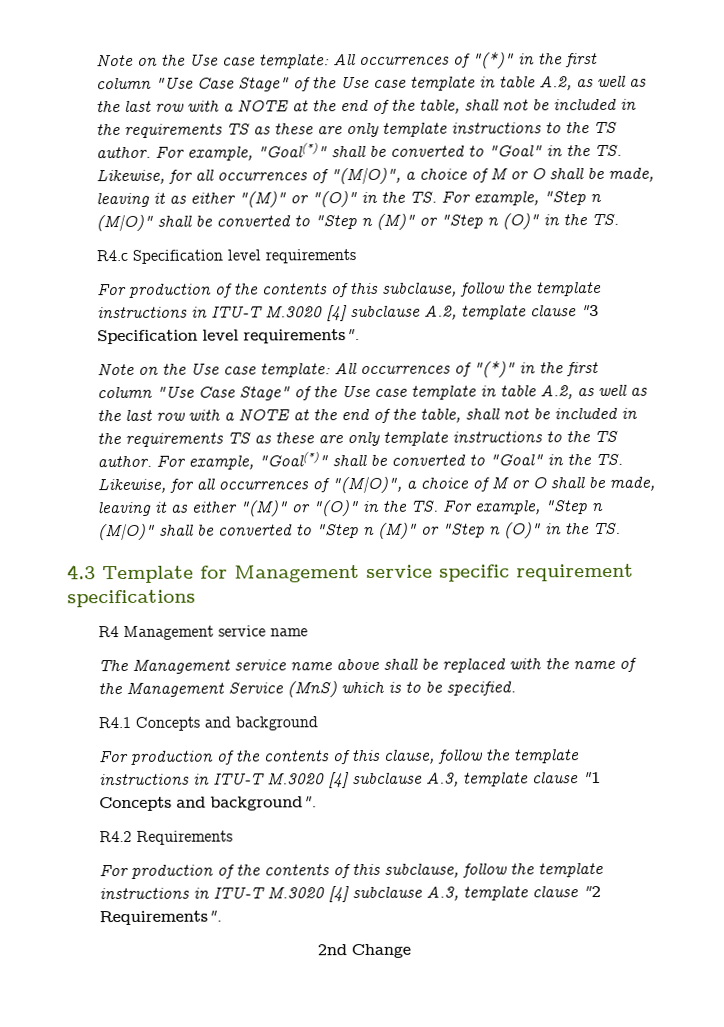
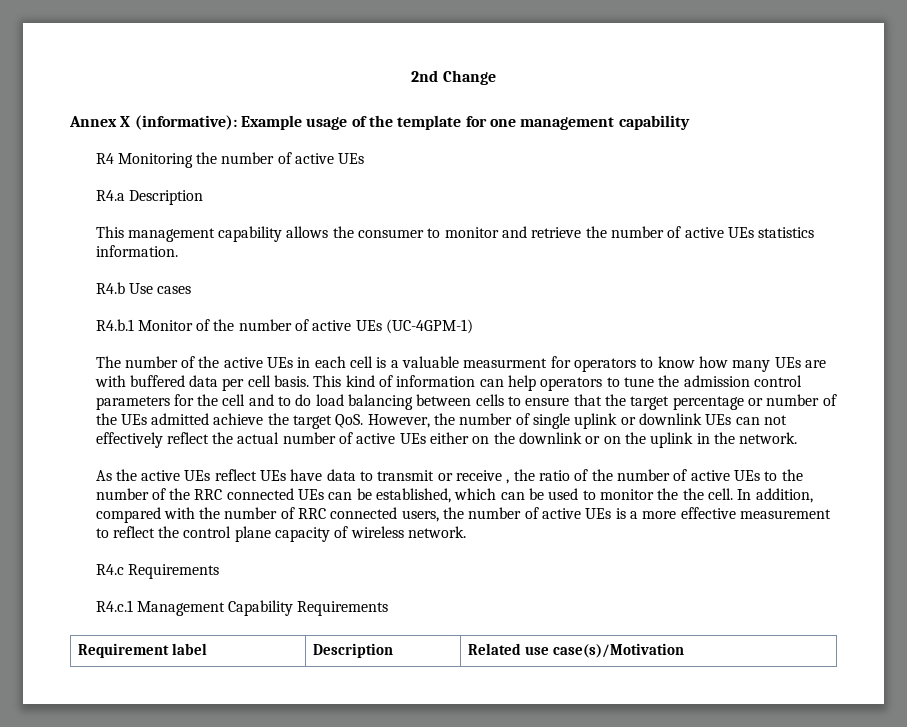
[96,51,599,69] [96,75,648,92] [96,98,638,114] [96,121,618,138] [96,142,623,161] [96,167,655,185] [96,191,603,208] [96,213,620,232] [96,249,357,264] [97,281,603,298] [97,305,600,322] [97,329,361,345] [97,360,600,378] [97,384,649,401] [97,407,639,423] [97,430,619,447] [97,451,624,470] [97,476,656,494] [97,500,604,517] [98,522,622,541] [67,563,634,584] [67,589,196,608] [98,625,309,641] [98,657,638,674] [98,681,517,698] [98,716,319,731] [98,749,581,765] [99,772,602,789] [99,796,318,812] [99,830,234,845] [99,862,605,879] [99,885,602,903] [99,910,223,926] [316,943,411,959] Note on the Use case template: All occurrences of "(*)" in the first column "Use Case Stage" of the Use case template in table A.2, as well as the last row with a NOTE at the end of the table, shall not be included in the requirements TS as these are only template instructions to the TS author. For example, "Goal(*)" shall be converted to "Goal" in the TS. Likewise, for all occurrences of "(M|O)", a choice of M or O shall be made, leaving it as either "(M)" or "(O)" in the TS. For example, "Step n (M|O)" shall be converted to "Step n (M)" or "Step n (O)" in the TS. // R4.c Specification level requirements // For production of the contents of this subclause, follow the template instructions in ITU-T M.3020 [4] subclause A.2, template clause "3 Specification level requirements". // Note on the Use case template: All occurrences of "(*)" in the first column "Use Case Stage" of the Use case template in table A.2, as well as the last row with a NOTE at the end of the table, shall not be included in the requirements TS as these are only template instructions to the TS author. For example, "Goal(*)" shall be converted to "Goal" in the TS. Likewise, for all occurrences of "(M|O)", a choice of M or O shall be made, leaving it as either "(M)" or "(O)" in the TS. For example, "Step n (M|O)" shall be converted to "Step n (M)" or "Step n (O)" in the TS. // 4.3 Template for Management service specific requirement specifications // R4 Management service name // The Management service name above shall be replaced with the name of the Management Service (MnS) which is to be specified. // R4.1 Concepts and background // For production of the contents of this clause, follow the template instructions in ITU-T M.3020 [4] subclause A.3, template clause "1 Concepts and background". // R4.2 Requirements // For production of the contents of this subclause, follow the template instructions in ITU-T M.3020 [4] subclause A.3, template clause "2 Requirements". // 2nd Change -> [411,70,496,85] [69,115,690,130] [95,152,365,168] [95,190,203,205] [95,226,815,242] [95,245,178,257] [95,282,192,294] [95,319,474,334] [95,356,826,372] [94,375,802,391] [95,394,837,410] [95,413,787,429] [95,432,798,448] [95,469,803,484] [95,488,813,503] [95,507,831,523] [95,526,467,542] [95,564,219,579] [95,600,389,616] [78,643,208,658] [313,643,394,658] [468,643,685,658] 2nd Change // Annex X (informative): Example usage of the template for one management capability // R4 Monitoring the number of active UEs // R4.a Description // This management capability allows the consumer to monitor and retrieve the number of active UEs statistics information. // R4.b Use cases // R4.b.1 Monitor of the number of active UEs (UC-4GPM-1) // The number of the active UEs in each cell is a valuable measurment for operators to know how many UEs are with buffered data per cell basis. This kind of information can help operators to tune the admission control parameters for the cell and to do load balancing between cells to ensure that the target percentage or number of the UEs admitted achieve the target QoS. However, the number of single uplink or downlink UEs can not effectively reflect the actual number of active UEs either on the downlink or on the uplink in the network. // As the active UEs reflect UEs have data to transmit or receive , the ratio of the number of active UEs to the number of the RRC connected UEs can be established, which can be used to monitor the the cell. In addition, compared with the number of RRC connected users, the number of active UEs is a more effective measurement to reflect the control plane capacity of wireless network. // R4.c Requirements // R4.c.1 Management Capability Requirements // Requirement label | Description | Related use case(s)/Motivation

